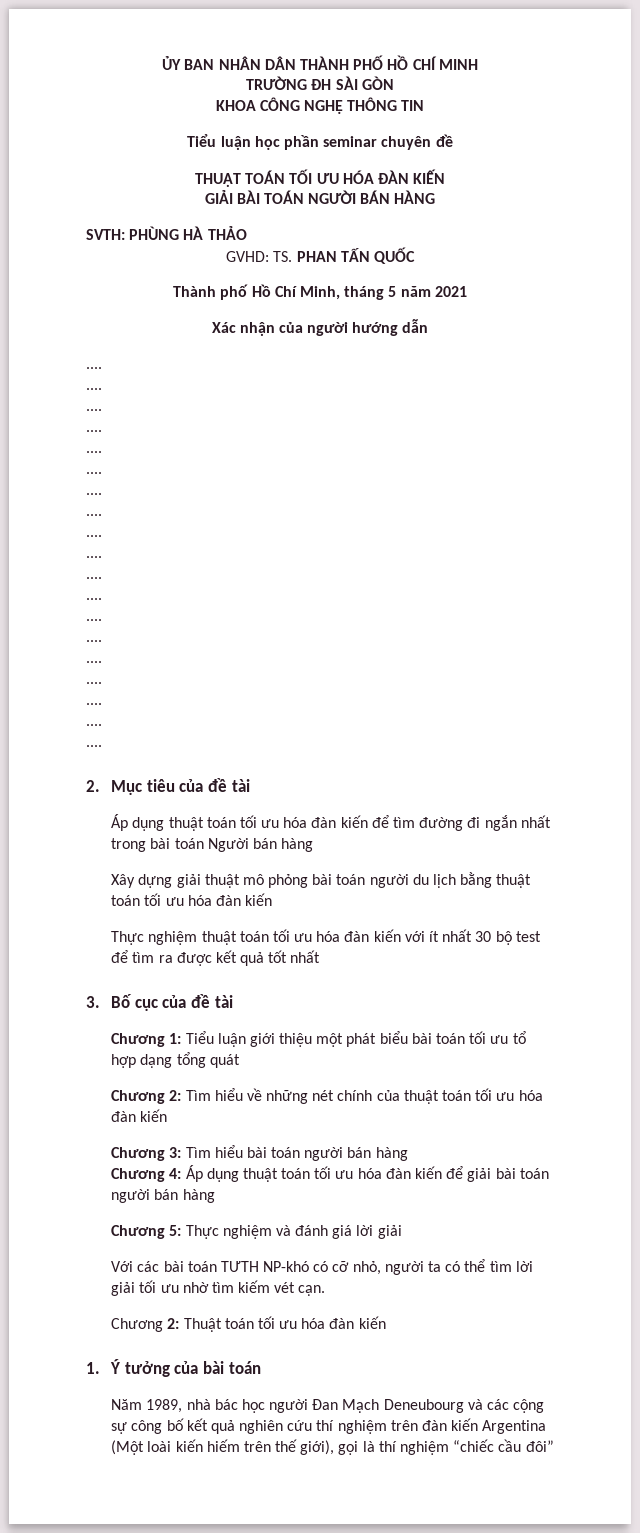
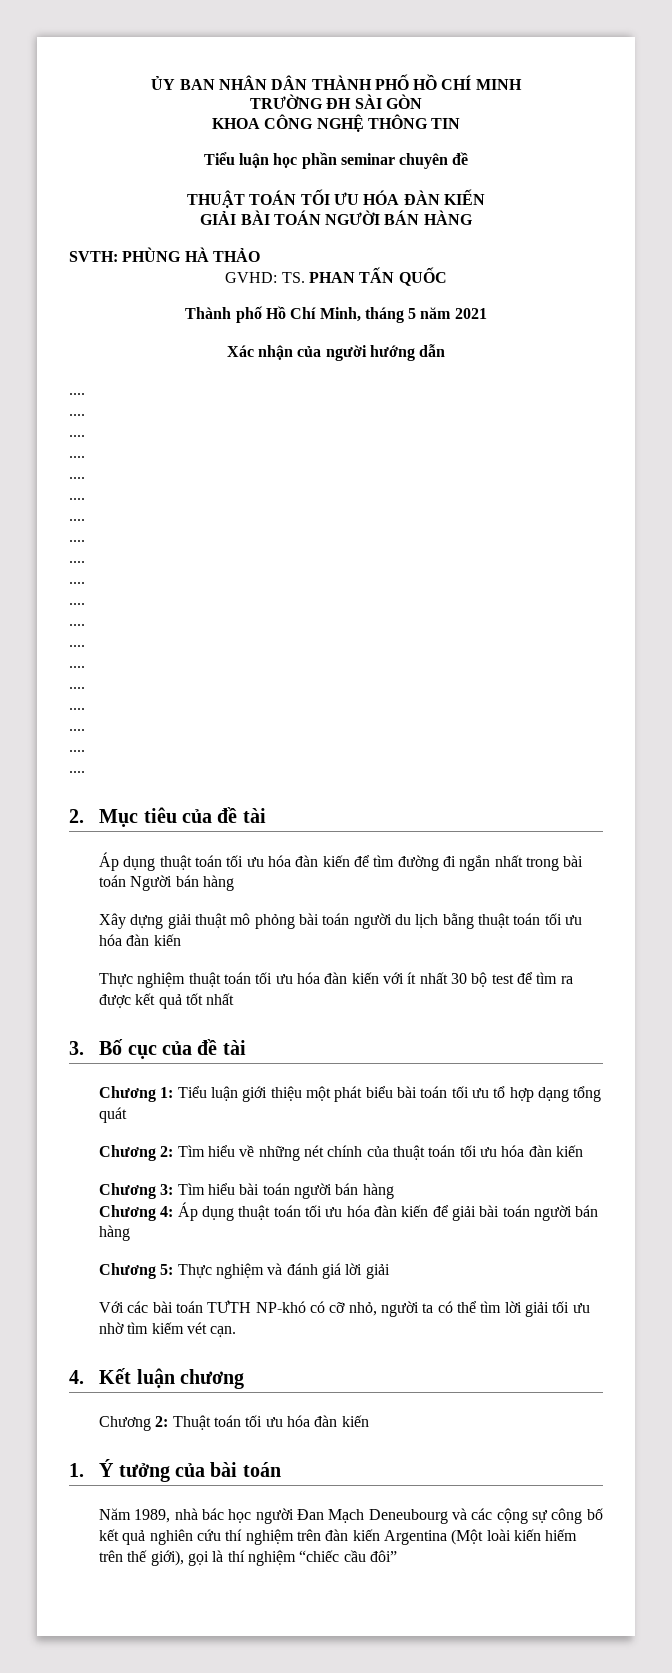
(326, 1290) none -> [69,1368,244,1389] // 4. Kết luận chương

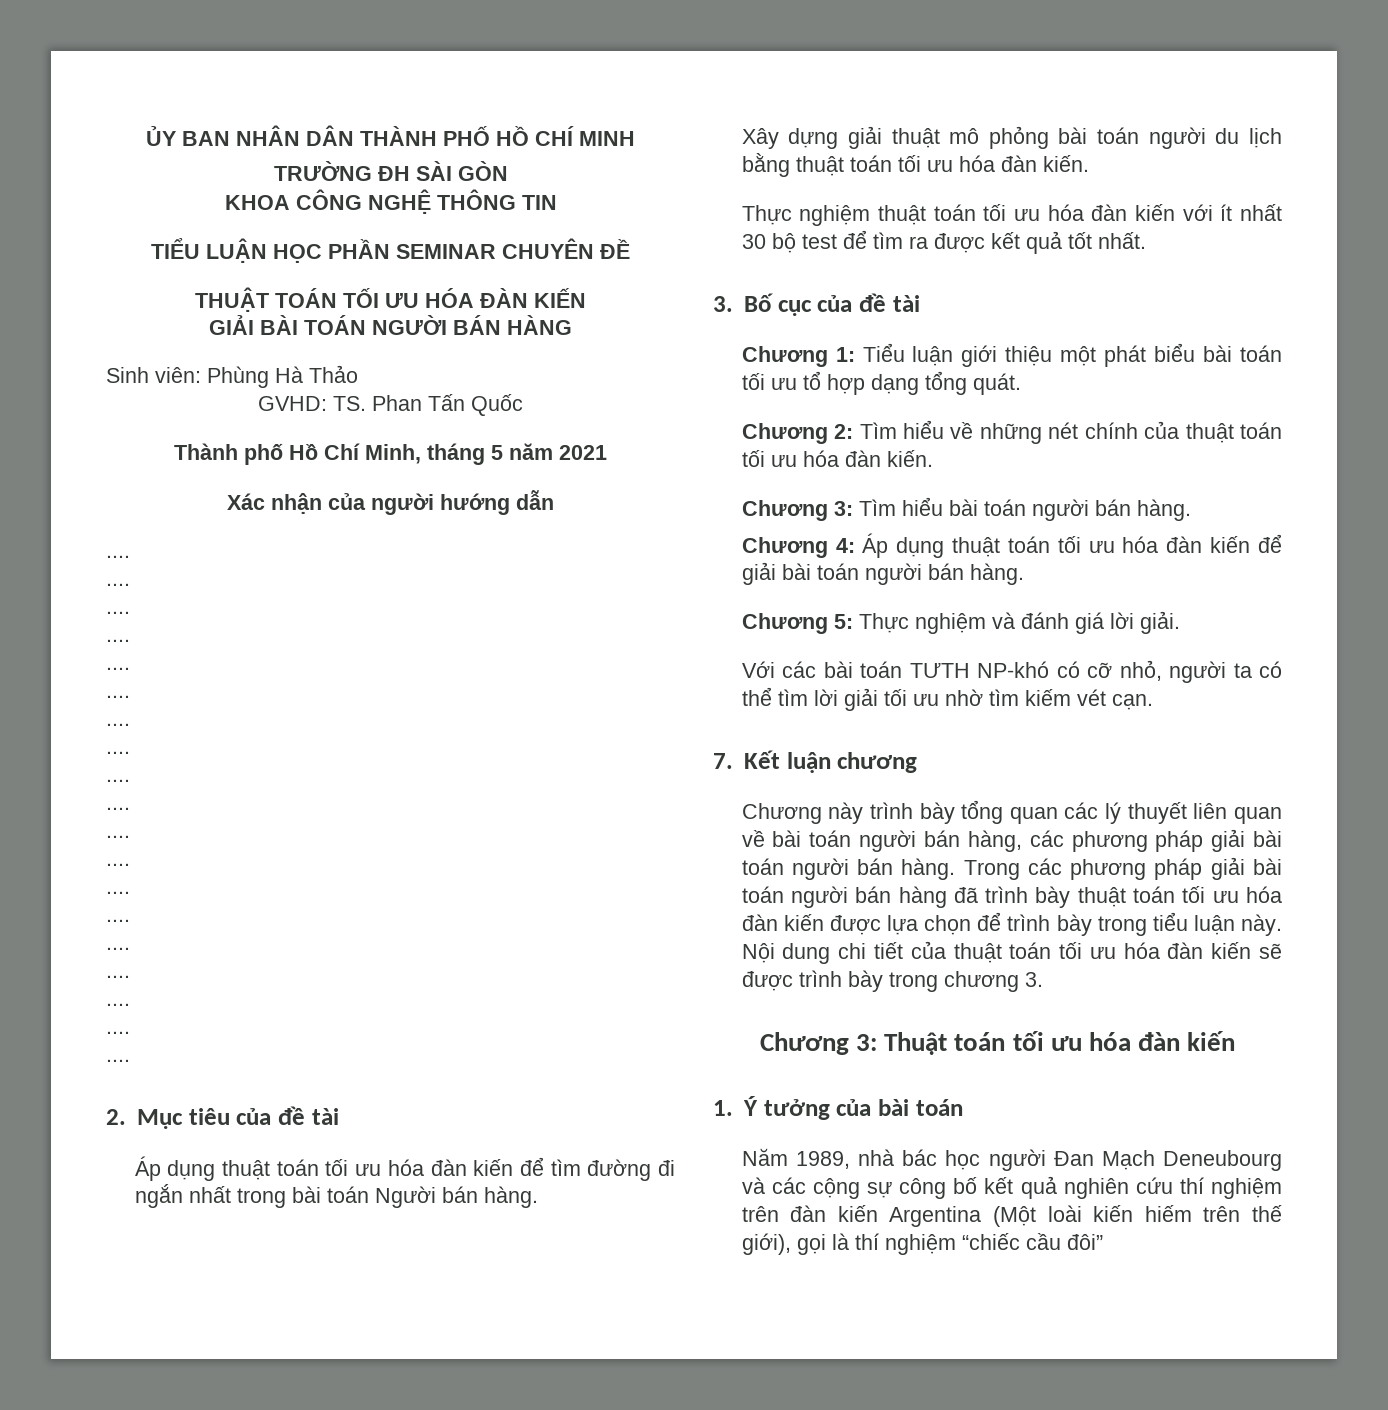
[203,152,469,169] Tiểu luận học phần seminar chuyên đề -> [151,238,630,263] TIỂU LUẬN HỌC PHẦN SEMINAR CHUYÊN ĐỀ
[69,247,260,262] SVTH: PHÙNG HÀ THẢO -> [106,365,358,388] Sinh viên: Phùng Hà Thảo
[309,267,447,286] PHAN TẤN QUỐC -> [372,394,523,416] Phan Tấn Quốc
[203,875,235,891] hàng -> [483,1186,538,1208] hàng.
[153,934,181,946] kiến -> [1042,155,1089,172] kiến.
[206,993,235,1005] nhất -> [1097,232,1146,249] nhất.
[99,1107,128,1123] quát -> [972,373,1021,395] quát.
[555,1145,583,1157] kiến -> [886,450,933,467] kiến.
[362,1183,394,1199] hàng -> [1136,499,1191,521] hàng.
[99,1225,131,1241] hàng -> [969,563,1024,585] hàng.
[365,1264,390,1279] giải -> [1139,611,1180,634] giải.
[69,1370,84,1384] 4. -> [713,753,733,769] 7.
[155,1416,169,1427] 2: -> [828,800,1282,824] [741,829,1282,852] [741,857,1282,880] [741,886,1282,908] [741,912,1282,936] [741,941,1282,964] [741,970,1043,992] [759,1032,878,1055] này trình bày tổng quan các lý thuyết liên quan về bài toán người bán hàng, các phương pháp giải bài toán người bán hàng. Trong các phương pháp giải bài toán người bán hàng đã trình bày thuật toán tối ưu hóa đàn kiến được lựa chọn để trình bày trong tiểu luận này. Nội dung chi tiết của thuật toán tối ưu hóa đàn kiến sẽ được trình bày trong chương 3. // Chương 3:

